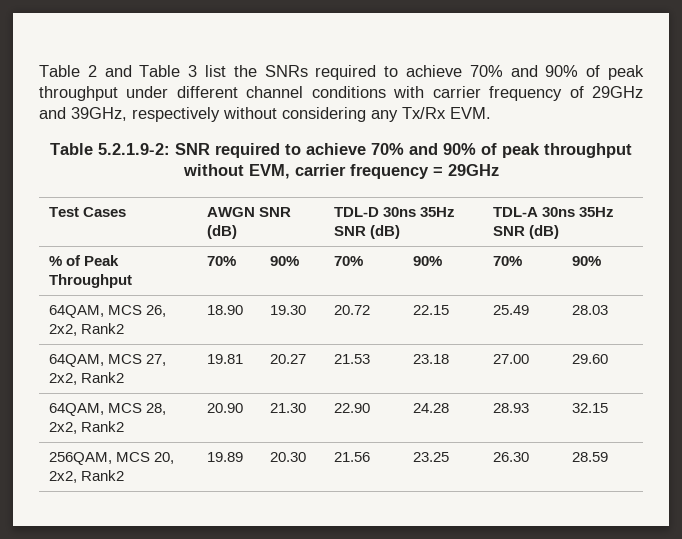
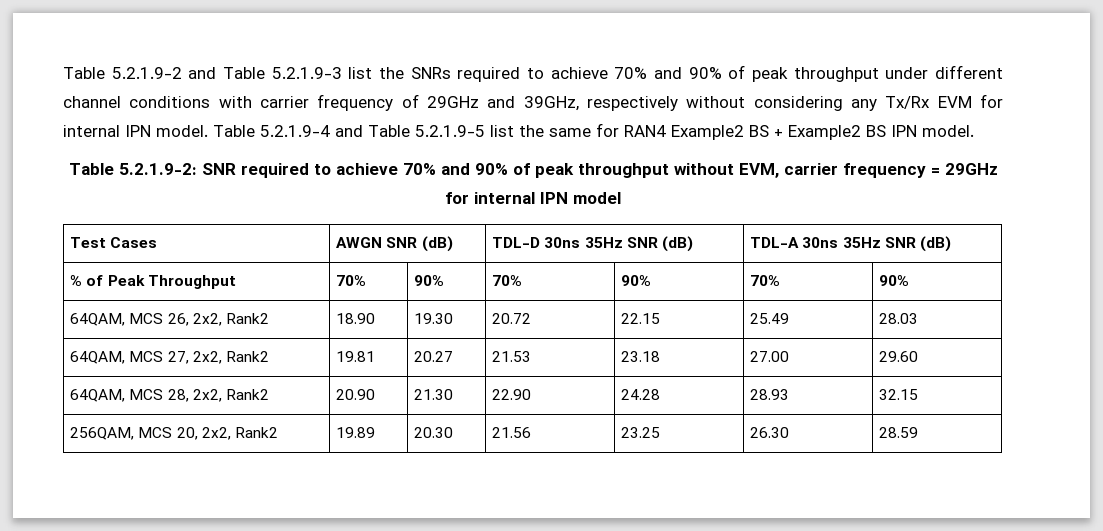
[39,65,198,77] Table 2 and Table 3 -> [63,67,342,79] Table 5.2.1.9-2 and Table 5.2.1.9-3
[450,107,491,119] EVM. -> [937,94,1004,108] [63,123,974,140] EVM for internal IPN model. Table 5.2.1.9-4 and Table 5.2.1.9-5 list the same for RAN4 Example2 BS + Example2 BS IPN model.
(499, 170) none -> [445,192,621,204] for internal IPN model

